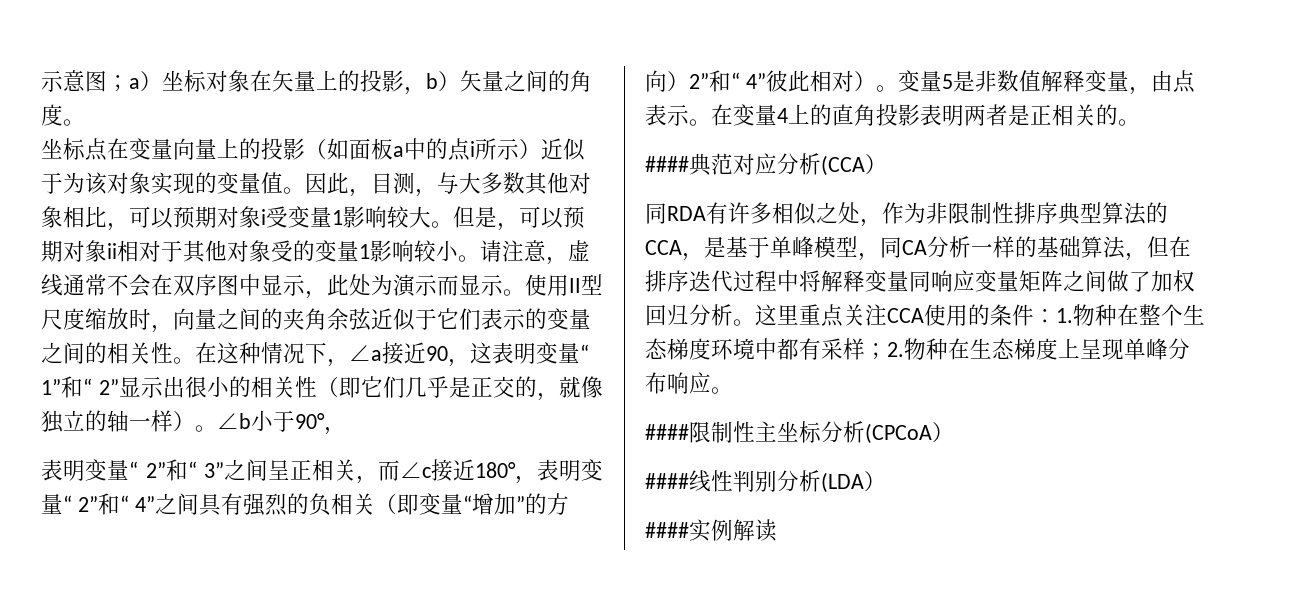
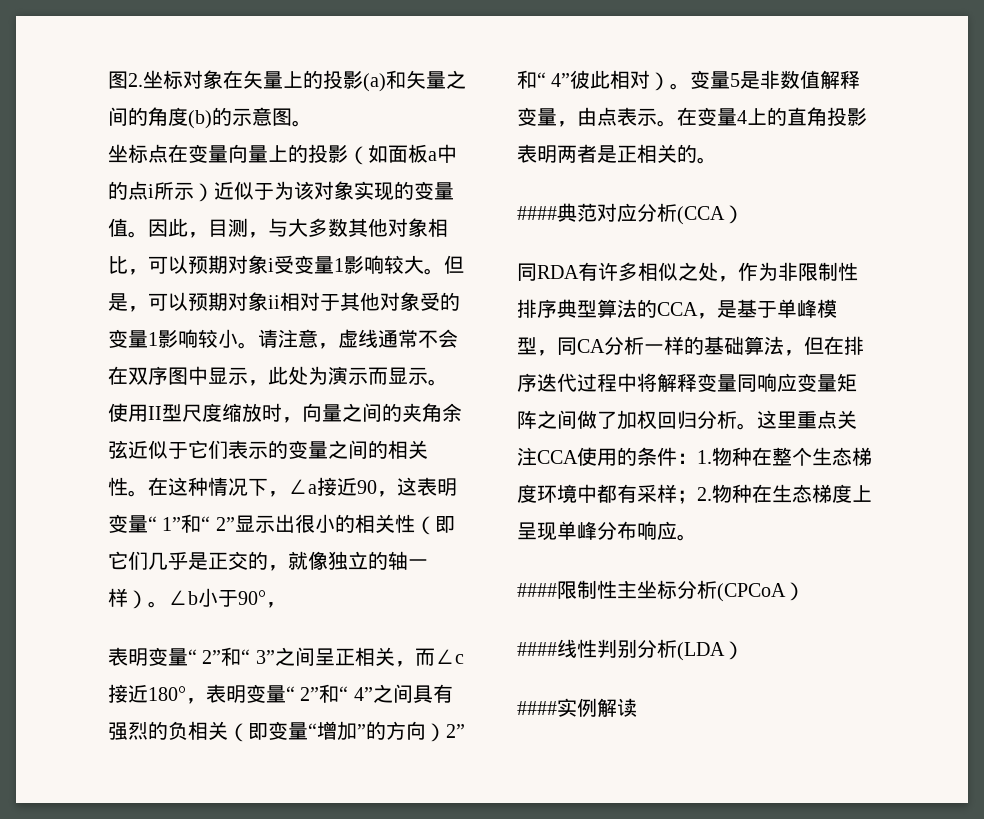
[41,70,162,92] 示意图；a） -> [108,71,143,89] 图2.
[404,71,460,95] ，b） -> [363,70,406,92] (a)和
(63, 115) none -> [188,107,292,129] (b)的示意图

